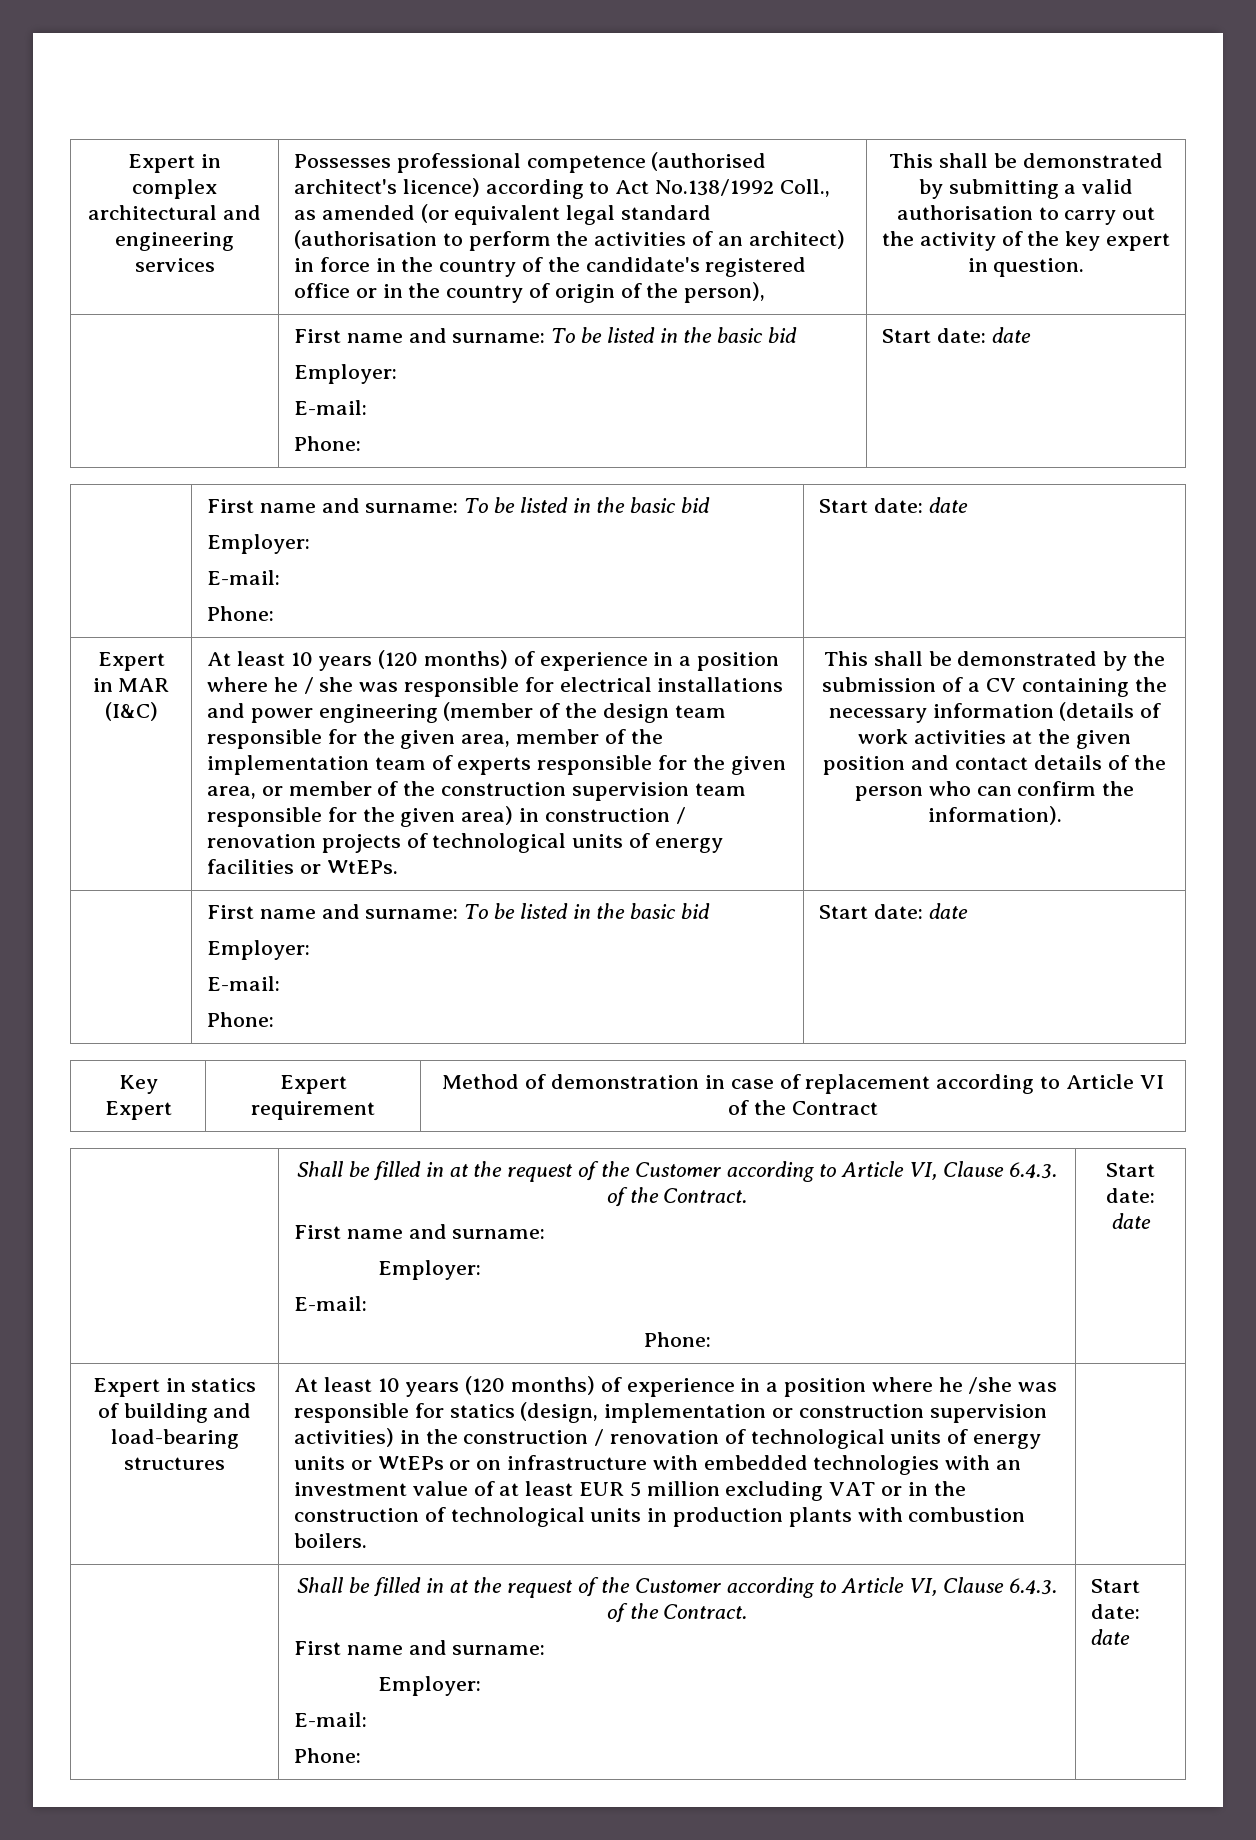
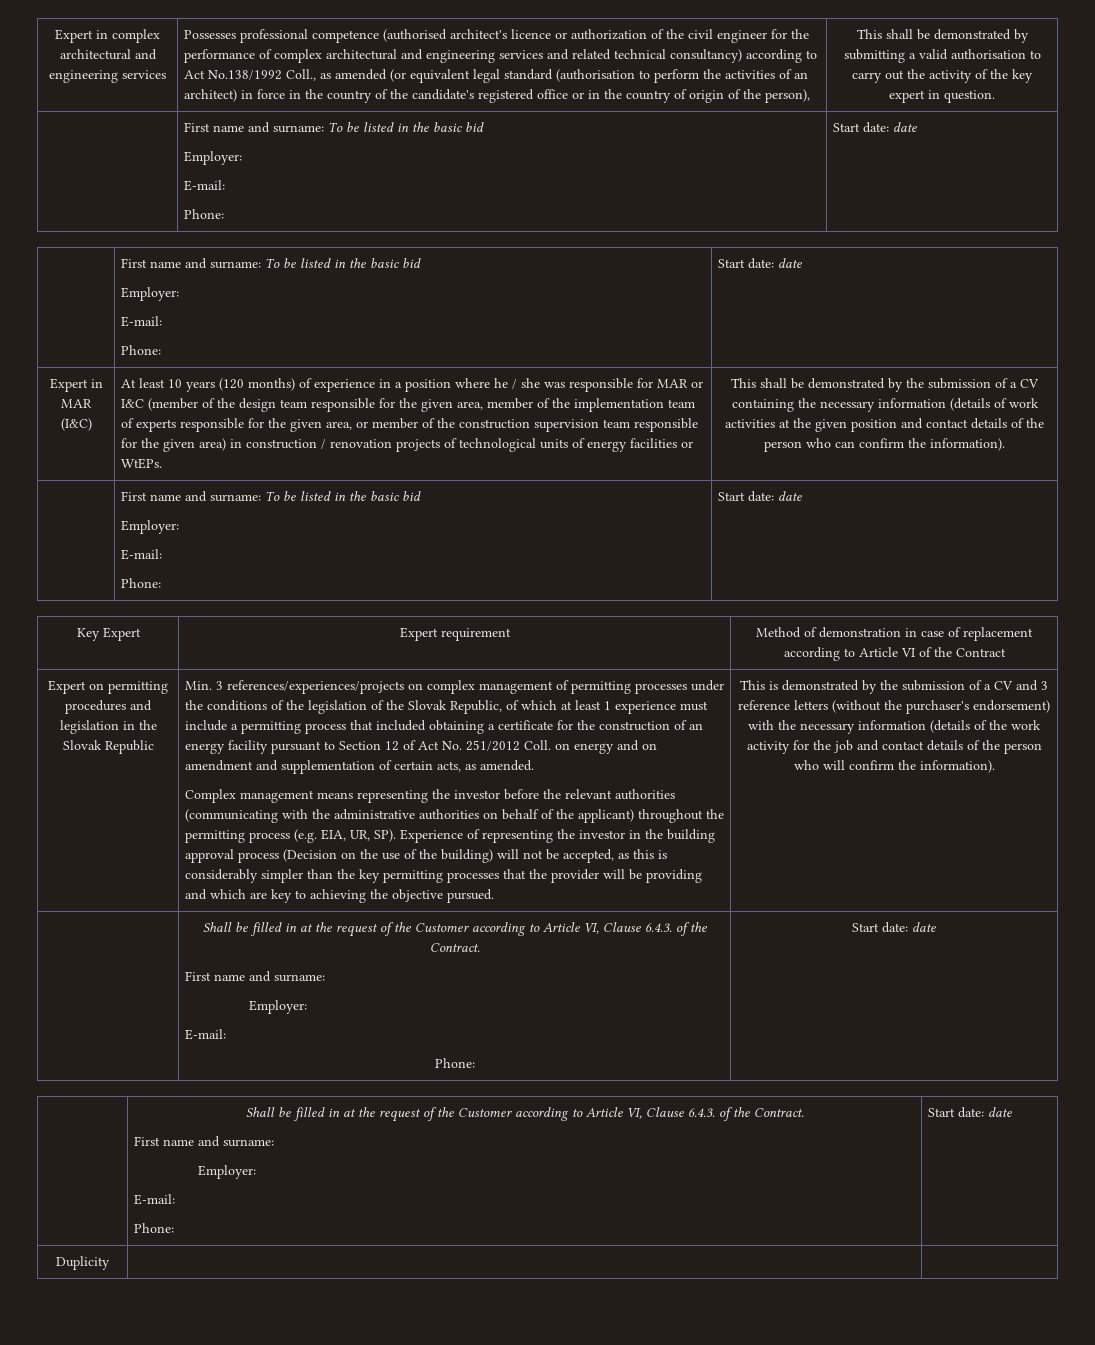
[402,178,480,197] licence) -> [510,29,809,43] [183,49,742,63] licence or authorization of the civil engineer for the performance of complex architectural and engineering services and related technical consultancy)
[559,677,784,692] [206,703,438,723] electrical installations and power engineering -> [656,379,703,388] [120,399,144,408] MAR or I&C
(878, 1108) none -> [48,680,168,694] [65,700,152,714] [59,720,157,734] [62,740,154,754] [184,680,724,694] [184,700,708,714] [184,720,703,734] [184,740,657,754] [184,760,534,774] [184,789,675,803] [184,809,724,823] [184,829,715,843] [184,849,667,863] [184,869,702,883] [184,889,494,903] [740,680,1048,694] [738,700,1050,714] [748,720,1041,734] [746,740,1042,754] [793,760,995,773] // Expert on permitting procedures and legislation in the Slovak Republic | Min. 3 references/experiences/projects on complex management of permitting processes under the conditions of the legislation of the Slovak Republic, of which at least 1 experience must include a permitting process that included obtaining a certificate for the construction of an energy facility pursuant to Section 12 of Act No. 251/2012 Coll. on energy and on amendment and supplementation of certain acts, as amended. // Complex management means representing the investor before the relevant authorities (communicating with the administrative authorities on behalf of the applicant) throughout the permitting process (e.g. EIA, UR, SP). Experience of representing the investor in the building approval process (Decision on the use of the building) will not be accepted, as this is considerably simpler than the key permitting processes that the provider will be providing and which are key to achieving the objective pursued. | This is demonstrated by the submission of a CV and 3 reference letters (without the purchaser's endorsement) with the necessary information (details of the work activity for the job and contact details of the person who will confirm the information).
[92,1378,257,1397] [97,1403,252,1423] [110,1429,239,1449] [124,1457,225,1470] [293,1376,1058,1397] [293,1402,1047,1423] [293,1428,1041,1449] [293,1455,1021,1475] [293,1481,966,1501] [293,1507,1026,1527] [293,1533,367,1548] // Expert in statics of building and load-bearing structures | At least 10 years (120 months) of experience in a position where he /she was responsible for statics (design, implementation or construction supervision activities) in the construction / renovation of technological units of energy units or WtEPs or on infrastructure with embedded technologies with an investment value of at least EUR 5 million excluding VAT or in the construction of technological units in production plants with combustion boilers. | -> (937, 927) none
(1130, 1637) none -> [56,1256,110,1270] // Duplicity | |

